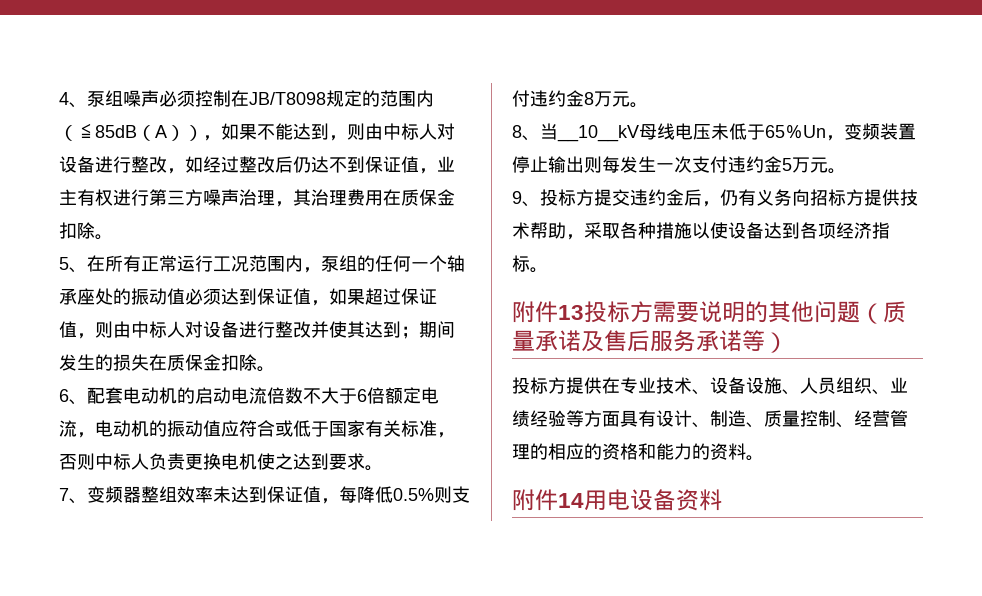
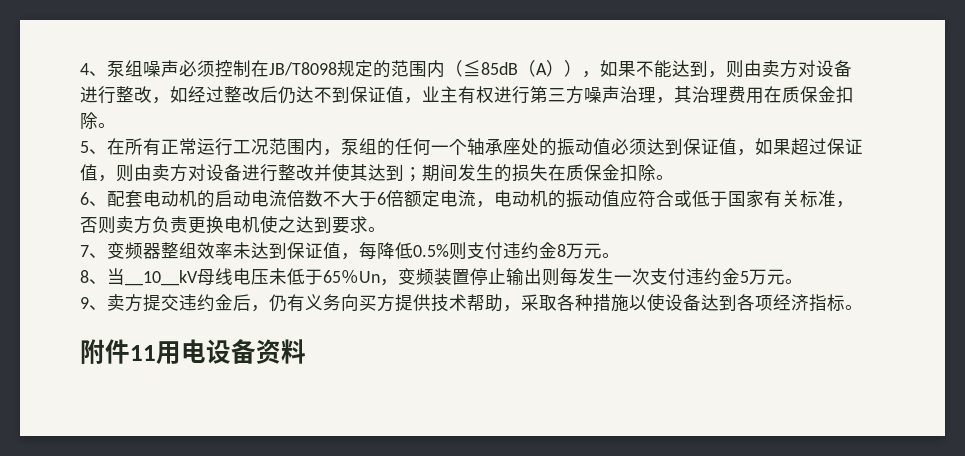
[383,123,437,140] 中标人 -> [762,60,798,78] 卖方
[131,321,185,338] 中标人 -> [152,164,188,182] 卖方
[95,453,149,470] 中标人 -> [116,216,152,234] 卖方
[540,189,576,206] 投标 -> [107,294,125,311] 卖
[810,189,846,206] 招标 -> [359,295,377,311] 买
[558,301,906,324] [512,330,788,353] [512,377,908,395] [512,410,908,428] [512,443,764,461] [512,489,584,511] 13投标方需要说明的其他问题（质量承诺及售后服务承诺等） // 投标方提供在专业技术、设备设施、人员组织、业绩经验等方面具有设计、制造、质量控制、经营管理的相应的资格和能力的资料。 // 附件14 -> [130,345,156,361] 11

